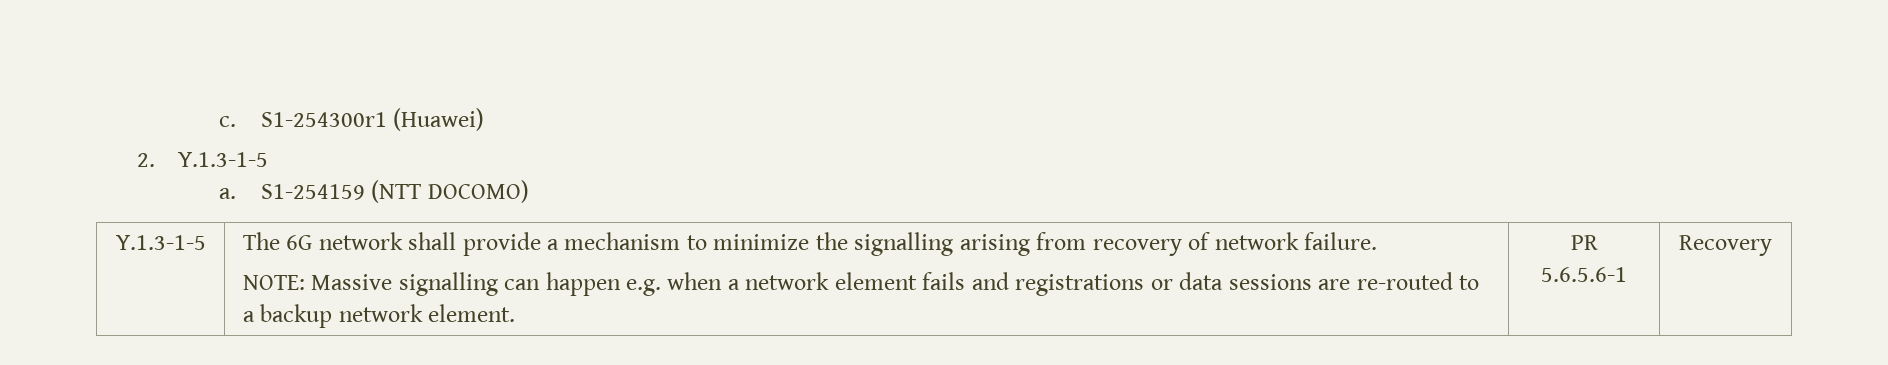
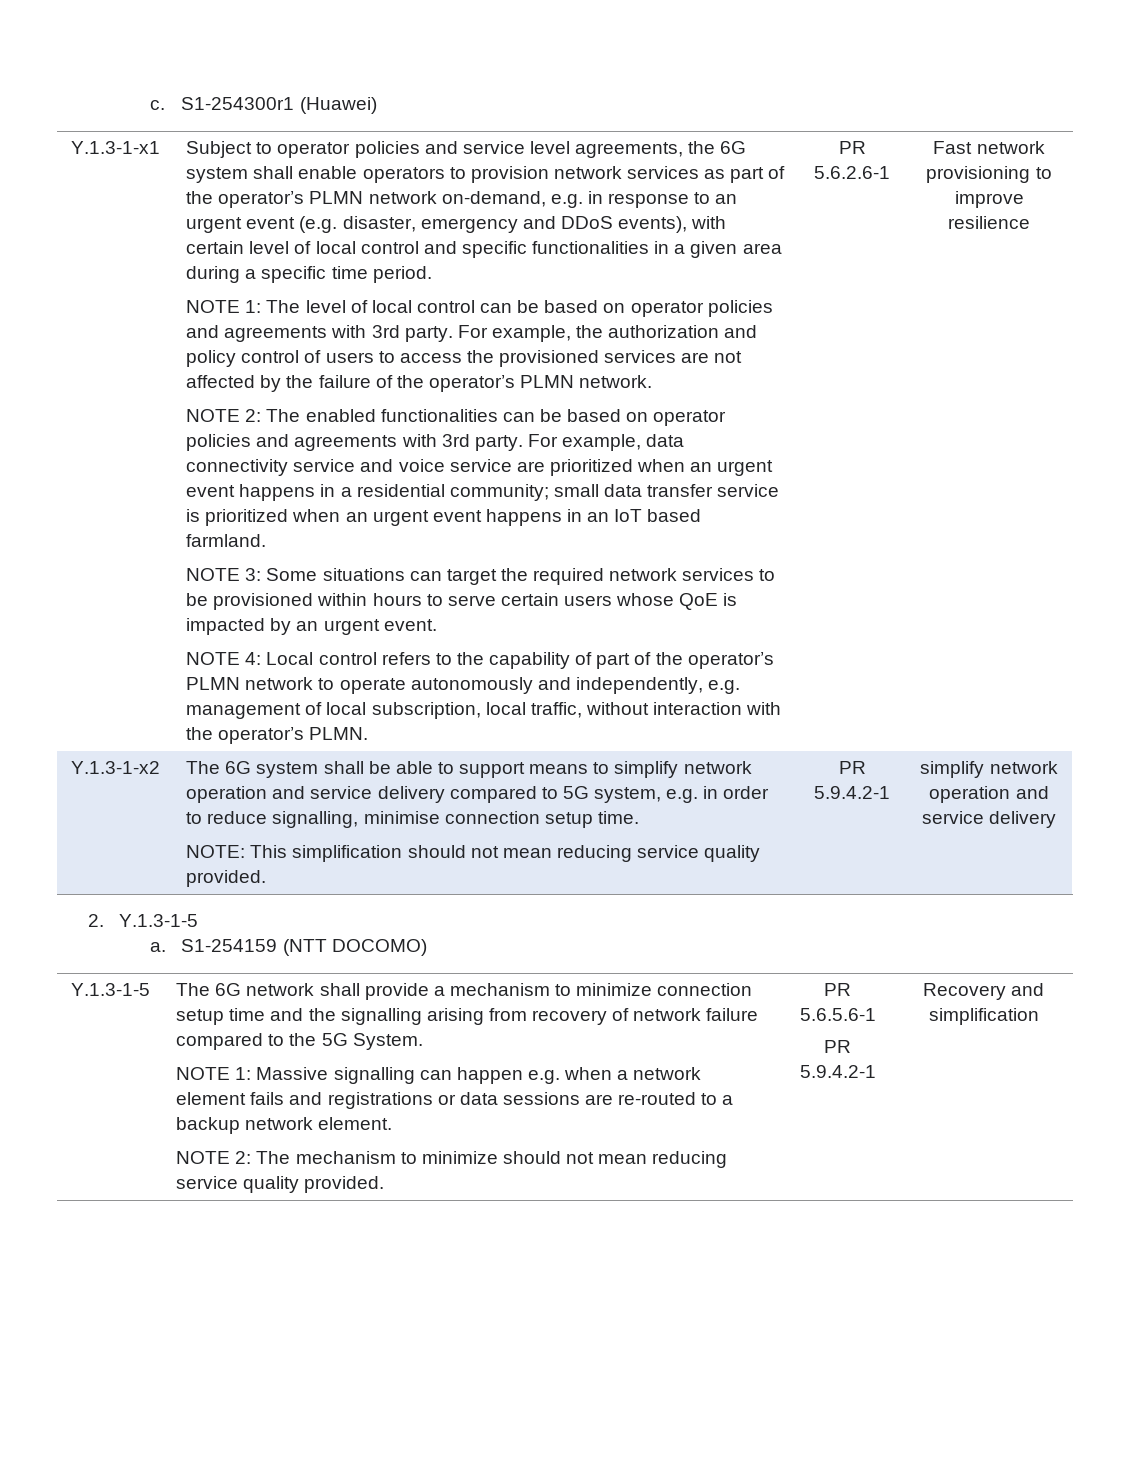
(485, 119) none -> [71,141,160,154] [186,141,747,158] [186,166,786,183] [186,191,738,208] [186,216,727,233] [186,241,782,258] [186,266,432,283] [186,300,773,317] [186,325,758,342] [186,350,743,367] [186,375,653,392] [186,409,727,426] [186,434,685,451] [186,459,774,476] [186,484,780,501] [186,509,702,526] [186,534,267,547] [186,568,776,585] [186,593,738,610] [186,618,437,635] [186,652,774,669] [186,677,741,694] [186,702,782,719] [186,727,369,744] [838,141,866,154] [814,166,890,179] [933,141,1045,154] [926,166,1052,183] [954,191,1024,208] [948,216,1030,229] [71,761,160,774] [186,761,752,778] [186,786,770,803] [186,811,639,828] [186,845,761,862] [186,870,267,887] [838,761,866,774] [814,786,890,799] [920,761,1058,778] [929,786,1049,803] [921,811,1057,828] // Y.1.3-1-x1 | Subject to operator policies and service level agreements, the 6G system shall enable operators to provision network services as part of the operator’s PLMN network on-demand, e.g. in response to an urgent event (e.g. disaster, emergency and DDoS events), with certain level of local control and specific functionalities in a given area during a specific time period. // NOTE 1: The level of local control can be based on operator policies and agreements with 3rd party. For example, the authorization and policy control of users to access the provisioned services are not affected by the failure of the operator’s PLMN network. // NOTE 2: The enabled functionalities can be based on operator policies and agreements with 3rd party. For example, data connectivity service and voice service are prioritized when an urgent event happens in a residential community; small data transfer service is prioritized when an urgent event happens in an IoT based farmland. // NOTE 3: Some situations can target the required network services to be provisioned within hours to serve certain users whose QoE is impacted by an urgent event. // NOTE 4: Local control refers to the capability of part of the operator’s PLMN network to operate autonomously and independently, e.g. management of local subscription, local traffic, without interaction with the operator’s PLMN. | PR 5.6.2.6-1 | Fast network provisioning to improve resilience // Y.1.3-1-x2 | The 6G system shall be able to support means to simplify network operation and service delivery compared to 5G system, e.g. in order to reduce signalling, minimise connection setup time. // NOTE: This simplification should not mean reducing service quality provided. | PR 5.9.4.2-1 | simplify network operation and service delivery
(810, 242) none -> [657,983,753,996] [176,1008,304,1025] connection setup time and
[1304,232,1378,250] [242,275,305,290] failure. // NOTE: -> [706,1008,759,1021] [176,1033,423,1050] [176,1067,252,1080] failure compared to the 5G System. // NOTE 1:
(516, 313) none -> [176,1151,728,1168] [176,1176,385,1193] // NOTE 2: The mechanism to minimize should not mean reducing service quality provided.
(1627, 274) none -> [824,1040,851,1053] [799,1065,876,1078] // PR 5.9.4.2-1
(1772, 245) none -> [1011,983,1045,996] [928,1008,1039,1025] and simplification

